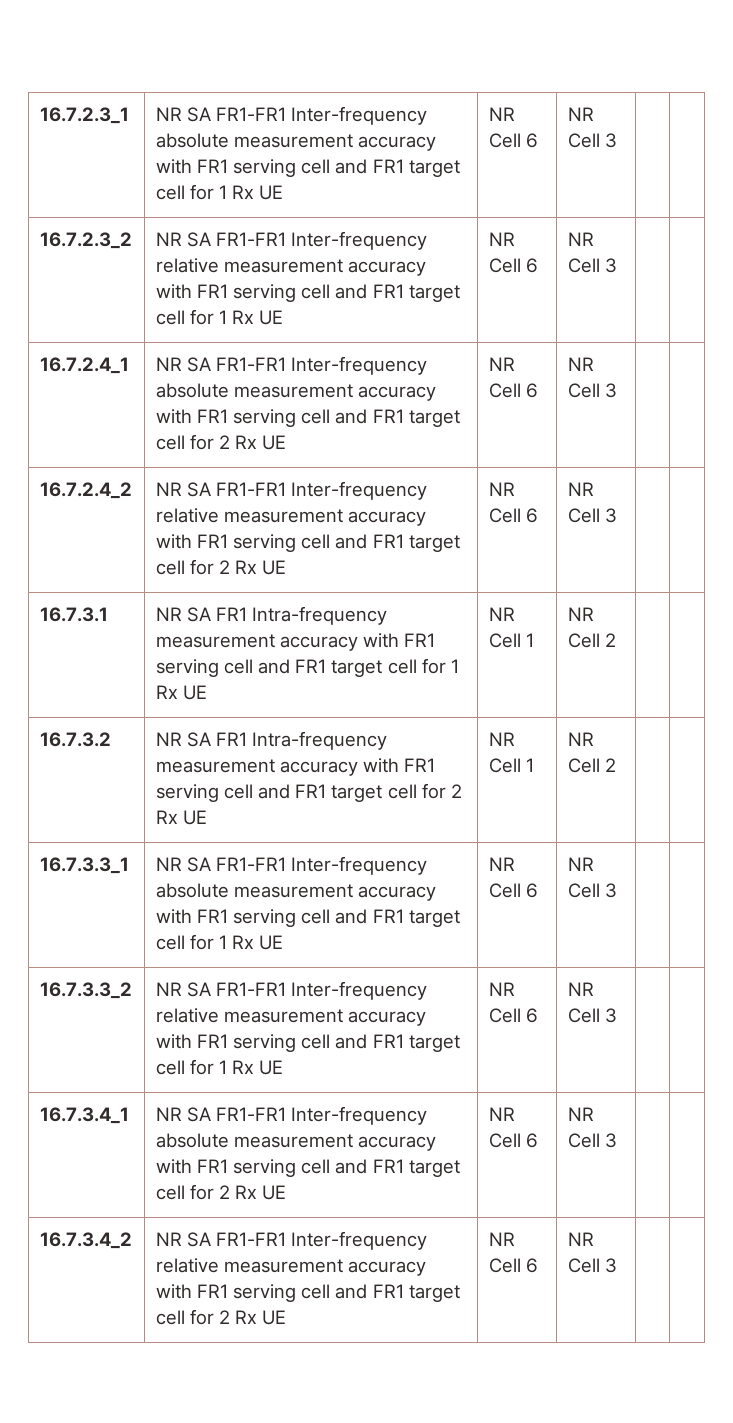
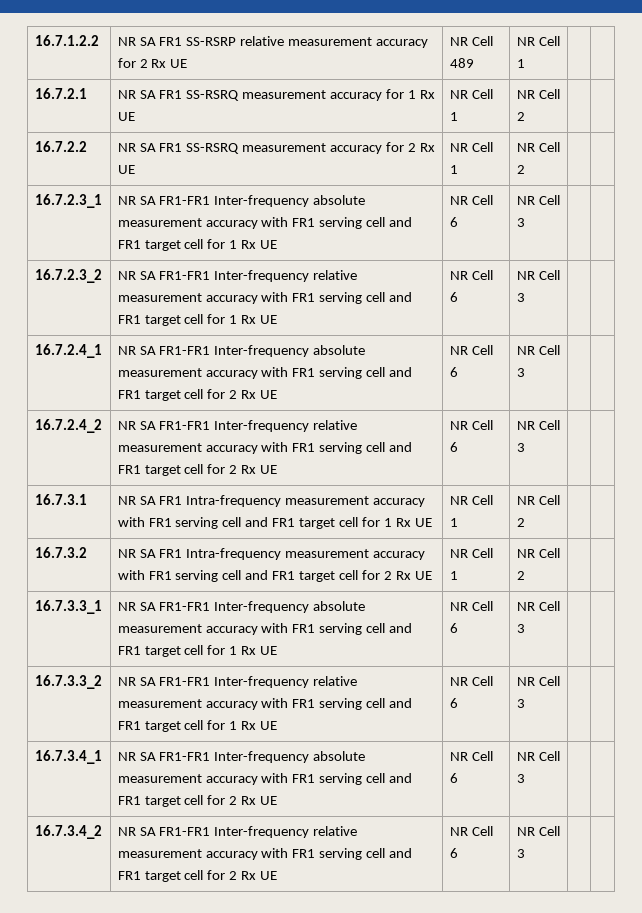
(39, 115) none -> [34,35,99,46] [117,36,429,48] [117,58,188,68] [449,36,493,46] [449,58,474,68] [516,36,560,46] [516,59,525,68] [34,88,87,99] [117,89,435,101] [117,112,135,121] [449,89,493,99] [449,112,458,121] [516,89,560,99] [516,112,525,121] [34,141,87,152] [117,142,435,154] [117,165,135,174] [449,142,493,152] [449,165,458,174] [516,142,560,152] [516,165,525,174] 16.7.1.2.2 | NR SA FR1 SS-RSRP relative measurement accuracy for 2 Rx UE | NR Cell 489 | NR Cell 1 | | // 16.7.2.1 | NR SA FR1 SS-RSRQ measurement accuracy for 1 Rx UE | NR Cell 1 | NR Cell 2 | | // 16.7.2.2 | NR SA FR1 SS-RSRQ measurement accuracy for 2 Rx UE | NR Cell 1 | NR Cell 2 | | //

